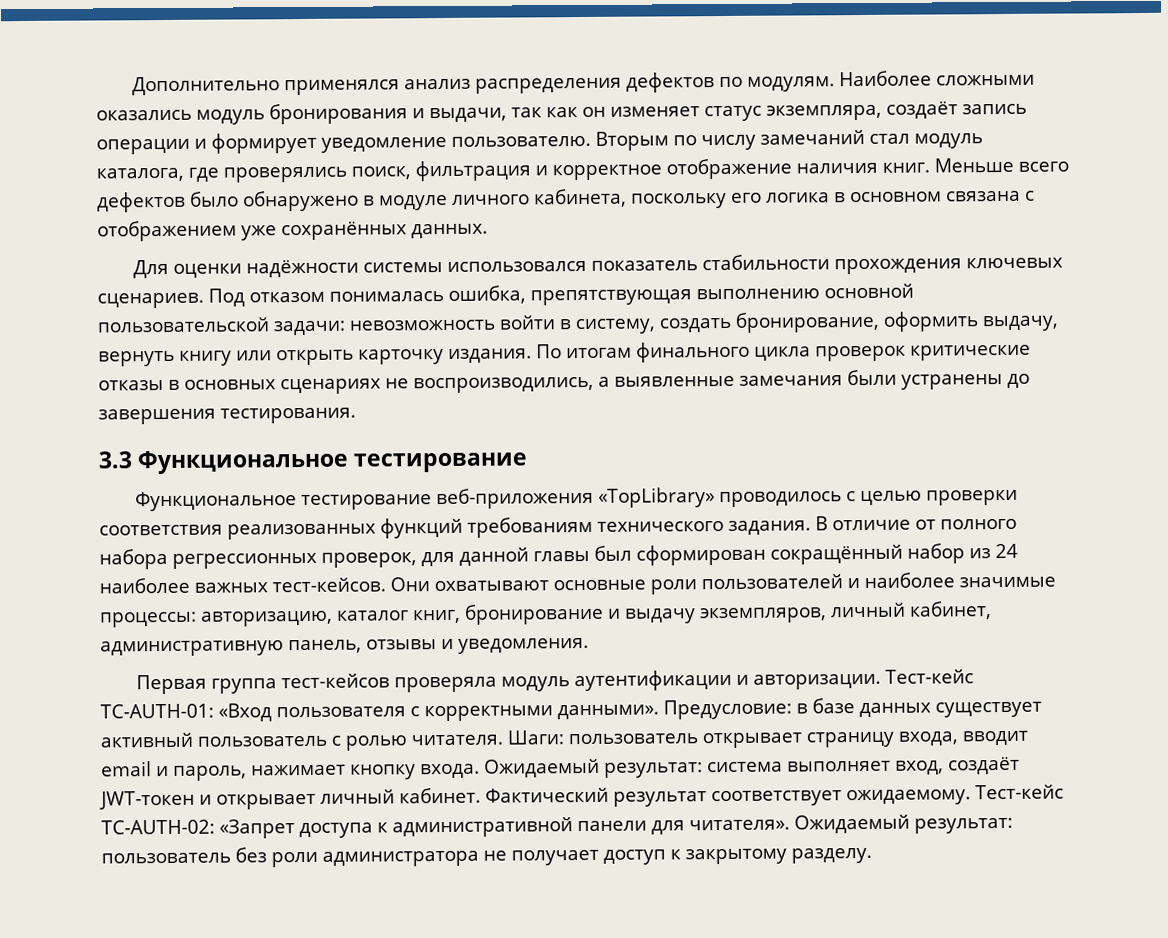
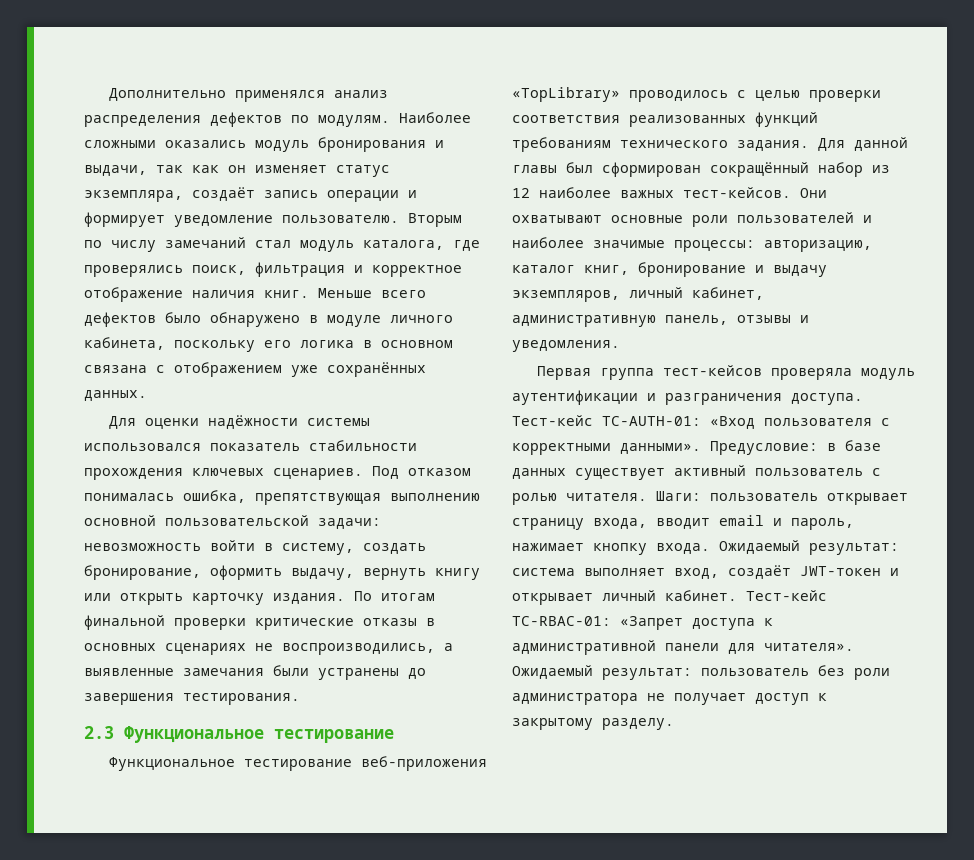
[636,341,906,363] финального цикла проверок -> [84,615,246,630] финальной проверки
[98,451,132,469] 3.3 -> [84,726,114,739] 2.3
[815,516,1017,531] [99,548,455,570] В отличие от полного набора регрессионных проверок, для -> [818,138,845,151] Для
[995,543,1018,559] 24 -> [512,188,530,198] 12
[752,673,881,690] авторизации. -> [665,393,863,405] разграничения доступа.
[484,784,1064,807] [101,819,215,835] Фактический результат соответствует ожидаемому. Тест-кейс TC-AUTH-02: -> [746,590,827,601] [512,616,611,626] Тест-кейс TC-RBAC-01:

